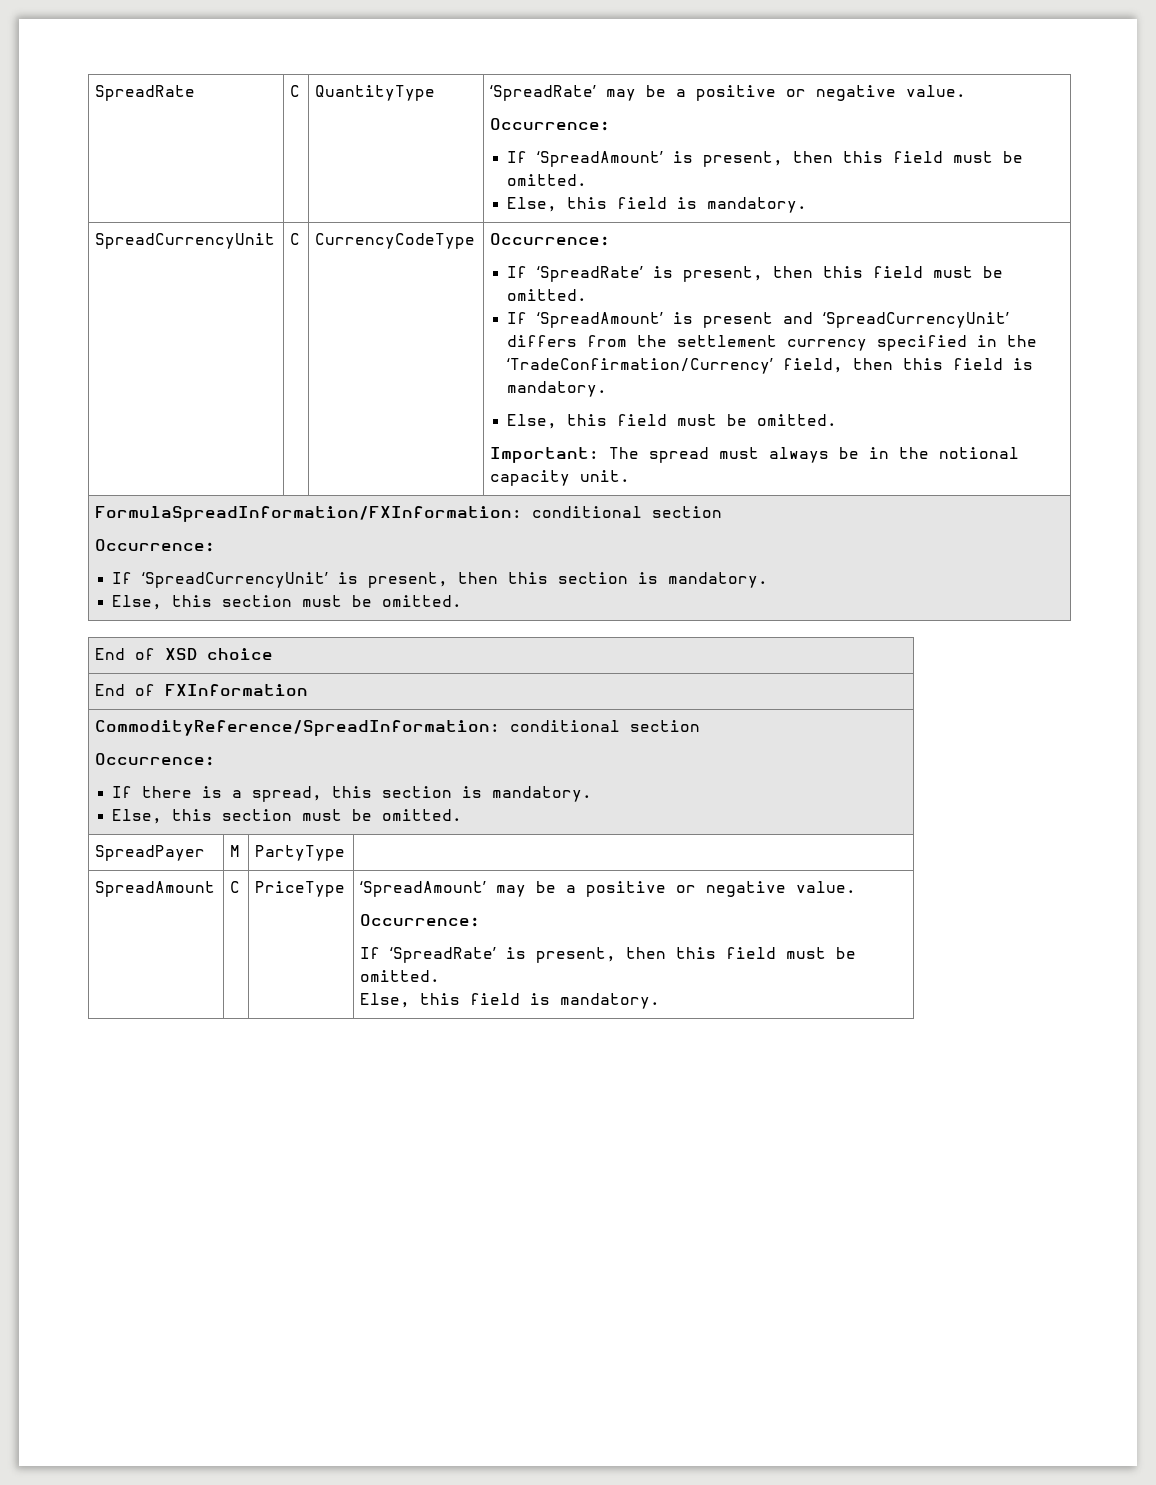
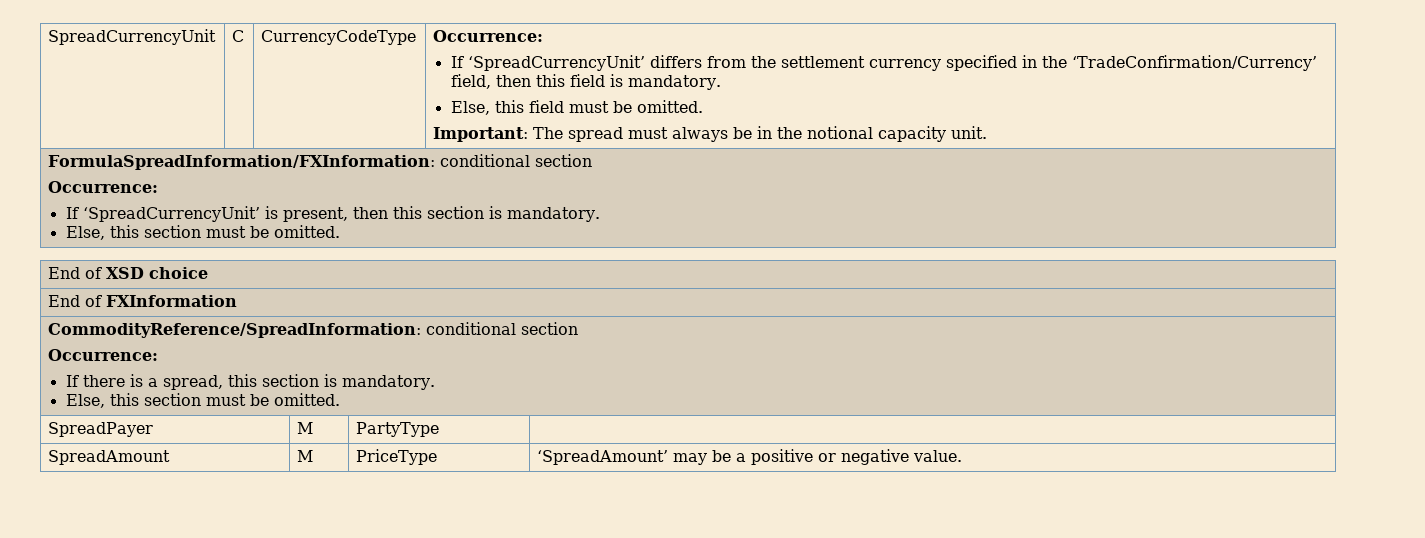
[95,85,196,101] [290,85,301,97] [315,85,436,101] [490,85,967,101] [490,118,611,131] [507,151,1024,167] [507,174,588,186] [507,197,808,213] SpreadRate | C | QuantityType | ‘SpreadRate’ may be a positive or negative value. // Occurrence: // If ‘SpreadAmount’ is present, then this field must be omitted. // Else, this field is mandatory. // -> (48, 37) none
[537,266,1004,282] [507,289,588,301] [507,312,814,328] ‘SpreadRate’ is present, then this field must be omitted. // If ‘SpreadAmount’ is present and -> (464, 62) none
[230,881,241,893] C -> [297,450,314,462] M
[360,914,481,927] [360,947,857,963] [360,970,441,982] [360,993,661,1009] // Occurrence: // If ‘SpreadRate’ is present, then this field must be omitted. // Else, this field is mandatory. -> (963, 456) none

